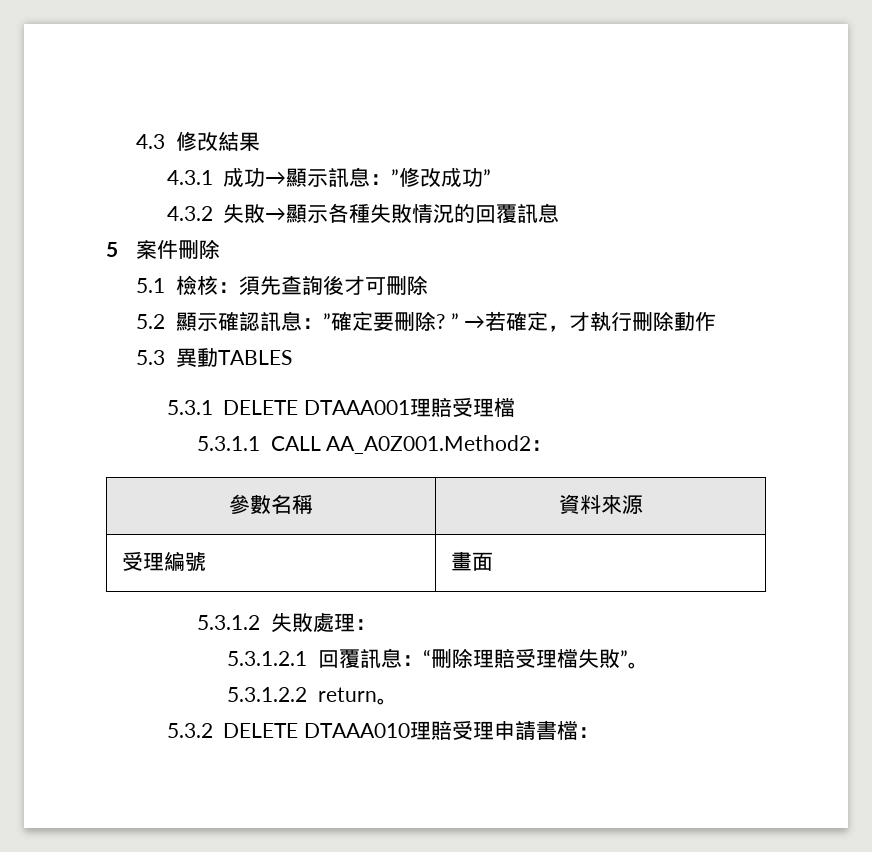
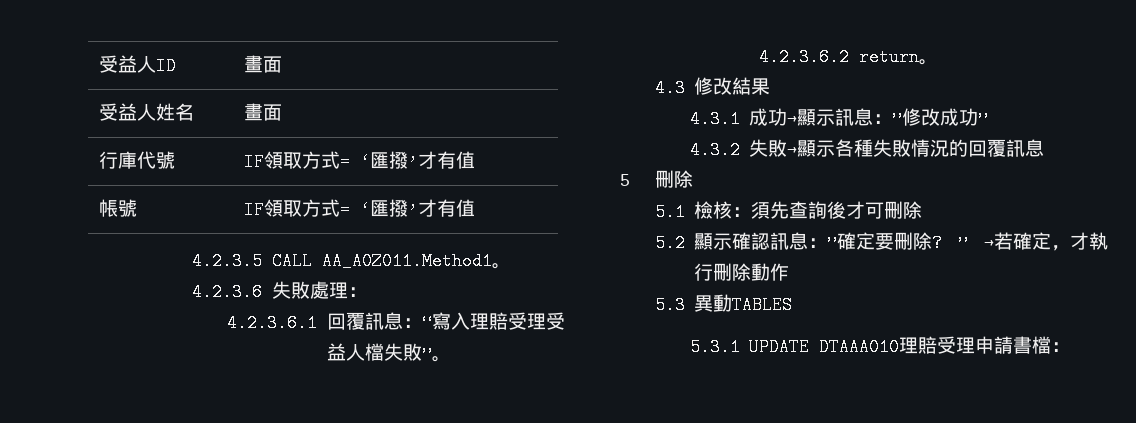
(136, 141) none -> [99,55,177,75] [244,55,283,73] [99,103,195,121] [244,103,283,121] [99,151,176,169] [244,151,476,171] [99,199,138,217] [244,199,476,219] [192,252,511,270] [192,281,367,301] [227,312,565,332] [326,343,451,362] [759,48,938,66] 受益人ID | 畫面 // 受益人姓名 | 畫面 // 行庫代號 | IF領取方式= ‘匯撥’才有值 // 帳號 | IF領取方式= ‘匯撥’才有值 // 4.2.3.5 CALL AA_A0Z011.Method1。 // 4.2.3.6失敗處理： // 4.2.3.6.1回覆訊息：“寫入理賠受理受益人檔失敗”。 // 4.2.3.6.2 return。 //
[136,240,179,259] 案件 -> (630, 180) none
[223,397,515,417] [197,435,553,454] [229,494,313,515] [558,494,643,514] [122,551,207,572] [451,551,494,571] [197,613,376,633] [227,648,649,669] [227,687,398,705] [166,723,299,738] DELETE DTAAA001理賠受理檔 // 5.3.1.1 CALL AA_A0Z001.Method2： // 參數名稱 | 資料來源 // 受理編號 | 畫面 // 5.3.1.2失敗處理： // 5.3.1.2.1回覆訊息：“刪除理賠受理檔失敗”。 // 5.3.1.2.2 return。 // 5.3.2 DELETE -> [749,338,810,356] UPDATE

